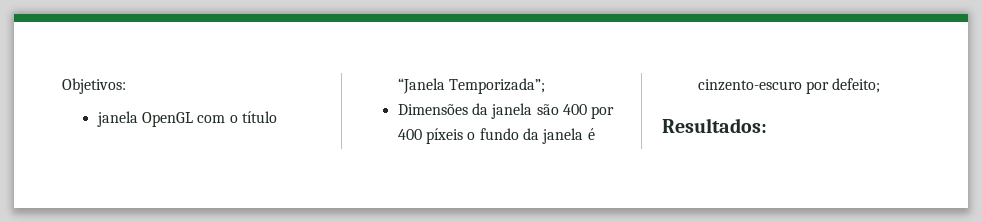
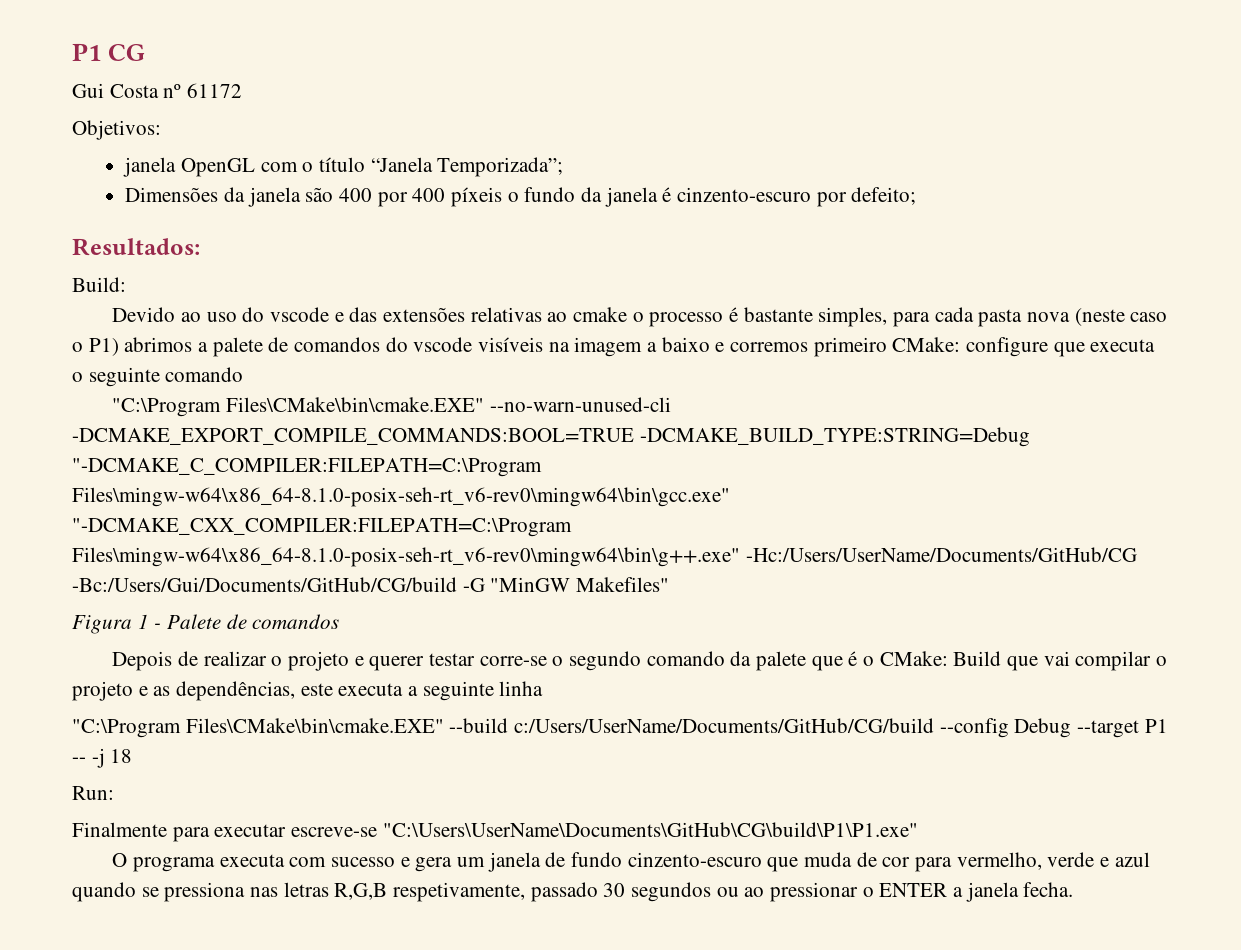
(62, 86) none -> [72,43,146,61] [72,83,243,98] P1 CG // Gui Costa nº 61172 //
(767, 125) none -> [72,277,126,292] [112,307,1168,327] [72,337,1156,357] [72,367,244,387] [112,397,671,417] [72,427,1030,447] [72,458,542,477] [72,487,730,507] [72,518,572,537] [72,547,1137,567] [72,577,670,592] [72,614,340,634] [112,651,1168,671] [72,681,544,701] [72,718,1168,738] [72,748,133,768] [72,786,114,800] [72,822,918,842] [112,852,1150,872] [72,882,1074,902] // Build: // Devido ao uso do vscode e das extensões relativas ao cmake o processo é bastante simples, para cada pasta nova (neste caso o P1) abrimos a palete de comandos do vscode visíveis na imagem a baixo e corremos primeiro CMake: configure que executa o seguinte comando // "C:\Program Files\CMake\bin\cmake.EXE" --no-warn-unused-cli -DCMAKE_EXPORT_COMPILE_COMMANDS:BOOL=TRUE -DCMAKE_BUILD_TYPE:STRING=Debug "-DCMAKE_C_COMPILER:FILEPATH=C:\Program Files\mingw-w64\x86_64-8.1.0-posix-seh-rt_v6-rev0\mingw64\bin\gcc.exe" "-DCMAKE_CXX_COMPILER:FILEPATH=C:\Program Files\mingw-w64\x86_64-8.1.0-posix-seh-rt_v6-rev0\mingw64\bin\g++.exe" -Hc:/Users/UserName/Documents/GitHub/CG -Bc:/Users/Gui/Documents/GitHub/CG/build -G "MinGW Makefiles" // Figura 1 - Palete de comandos // Depois de realizar o projeto e querer testar corre-se o segundo comando da palete que é o CMake: Build que vai compilar o projeto e as dependências, este executa a seguinte linha // "C:\Program Files\CMake\bin\cmake.EXE" --build c:/Users/UserName/Documents/GitHub/CG/build --config Debug --target P1 -- -j 18 // Run: // Finalmente para executar escreve-se "C:\Users\UserName\Documents\GitHub\CG\build\P1\P1.exe" // O programa executa com sucesso e gera um janela de fundo cinzento-escuro que muda de cor para vermelho, verde e azul quando se pressiona nas letras R,G,B respetivamente, passado 30 segundos ou ao pressionar o ENTER a janela fecha.

